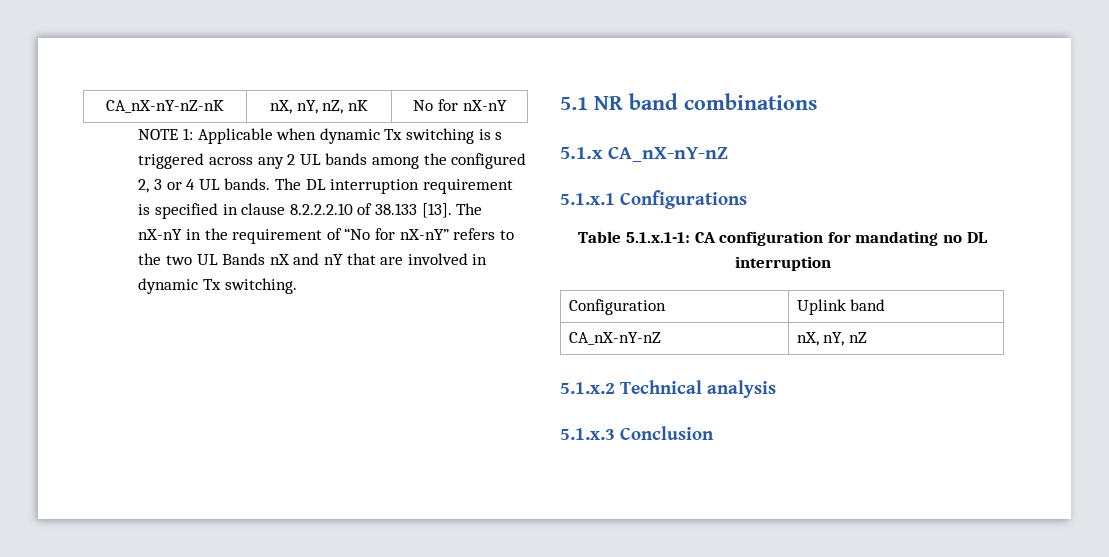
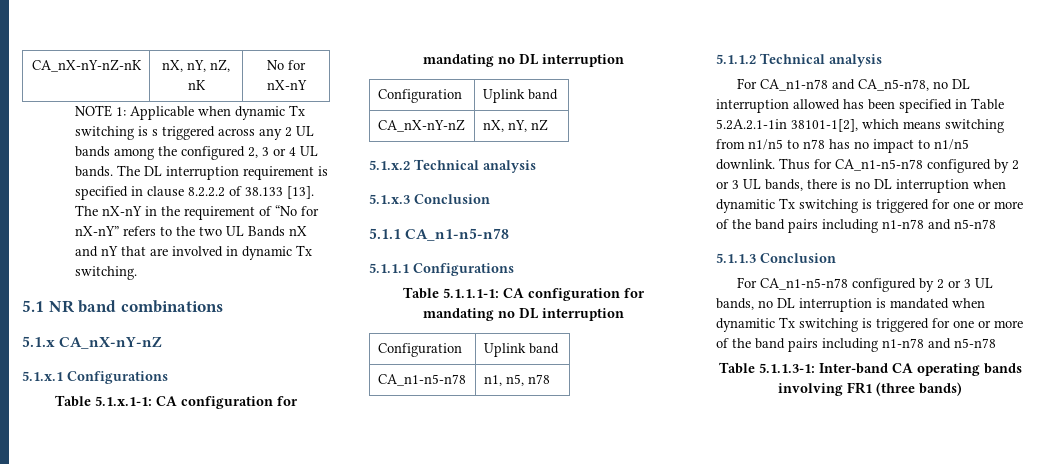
[289,203,353,215] 8.2.2.2.10 -> [187,187,225,197] 8.2.2.2
(714, 433) none -> [369,228,510,241] [369,263,514,276] [402,287,645,301] [422,308,624,321] [377,343,462,357] [483,343,559,357] [377,374,466,386] [483,374,550,386] [716,53,882,67] [736,78,970,91] [716,98,1004,113] [716,119,1004,133] [716,139,969,153] [716,158,1019,173] [716,179,1006,193] [716,198,1023,213] [716,219,996,233] [716,253,836,263] [736,277,993,292] [716,298,985,312] [716,317,1023,332] [716,338,996,352] [718,362,1022,376] [778,382,962,396] // 5.1.1 CA_n1-n5-n78 // 5.1.1.1 Configurations // Table 5.1.1.1-1: CA configuration for mandating no DL interruption // Configuration | Uplink band // CA_n1-n5-n78 | n1, n5, n78 // 5.1.1.2 Technical analysis // For CA_n1-n78 and CA_n5-n78, no DL interruption allowed has been specified in Table 5.2A.2.1-1in 38101-1[2], which means switching from n1/n5 to n78 has no impact to n1/n5 downlink. Thus for CA_n1-n5-n78 configured by 2 or 3 UL bands, there is no DL interruption when dynamitic Tx switching is triggered for one or more of the band pairs including n1-n78 and n5-n78 // 5.1.1.3 Conclusion // For CA_n1-n5-n78 configured by 2 or 3 UL bands, no DL interruption is mandated when dynamitic Tx switching is triggered for one or more of the band pairs including n1-n78 and n5-n78 // Table 5.1.1.3-1: Inter-band CA operating bands involving FR1 (three bands)

